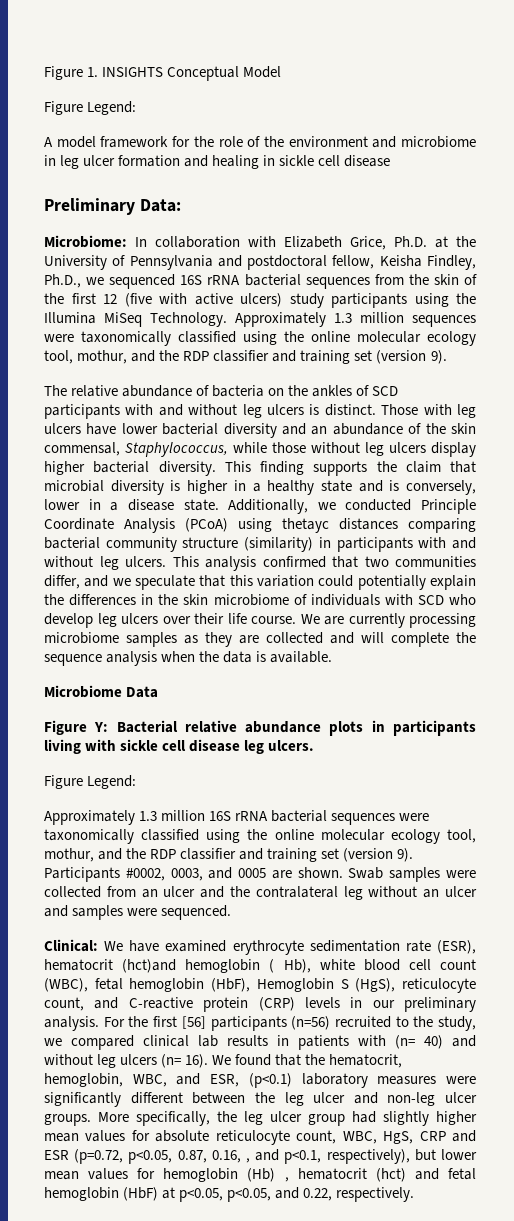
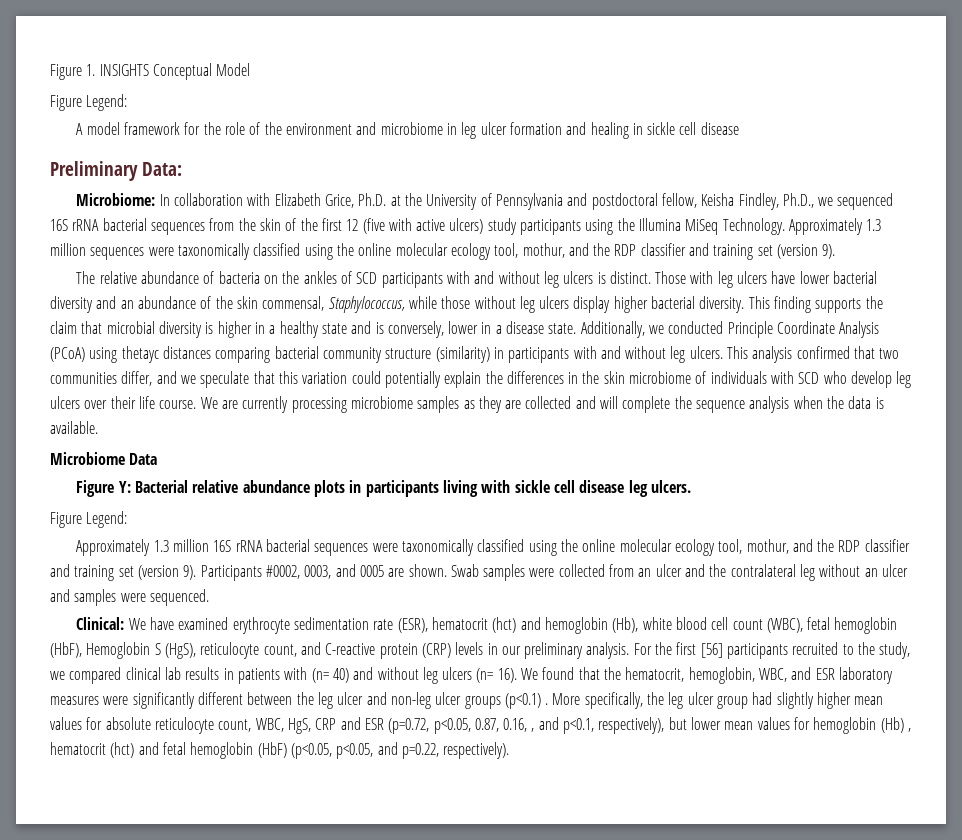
[122,959,311,973] (hct)and hemoglobin ( Hb), -> [492,617,639,634] (hct) and hemoglobin (Hb),
[291,1016,331,1030] (n=56) -> (789, 651) none
[210,1073,292,1088] ESR, (p<0.1) -> [815,668,835,680] ESR
[44,1114,91,1126] groups. -> [464,693,549,709] groups (p<0.1) .
[162,1187,415,1202] at p<0.05, p<0.05, and 0.22, respectively. -> [290,742,510,759] (p<0.05, p<0.05, and p=0.22, respectively).

